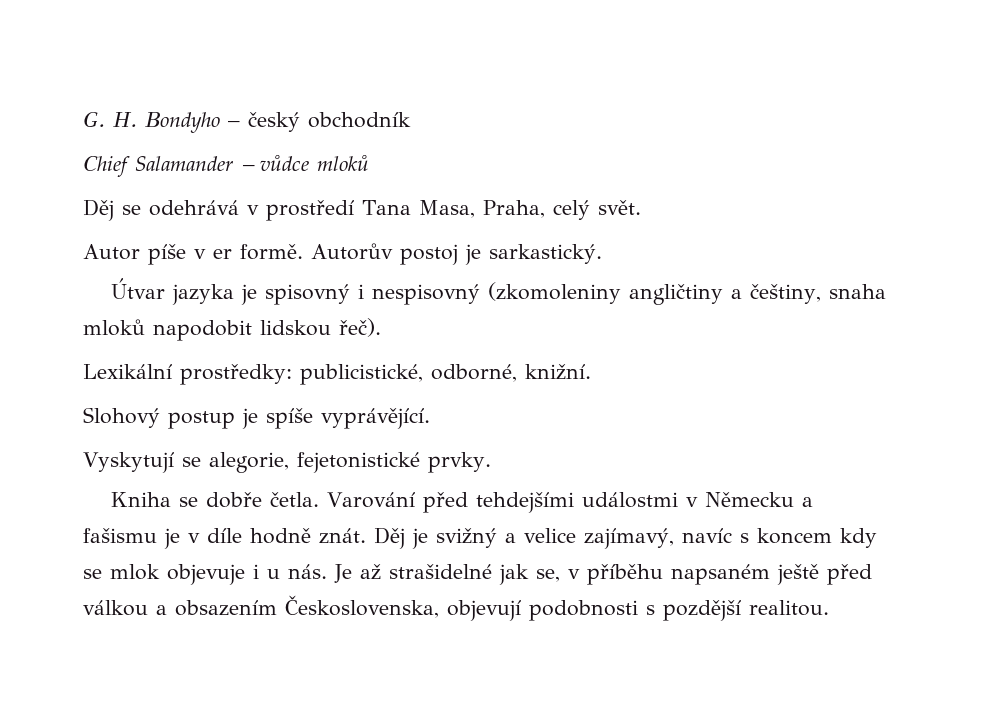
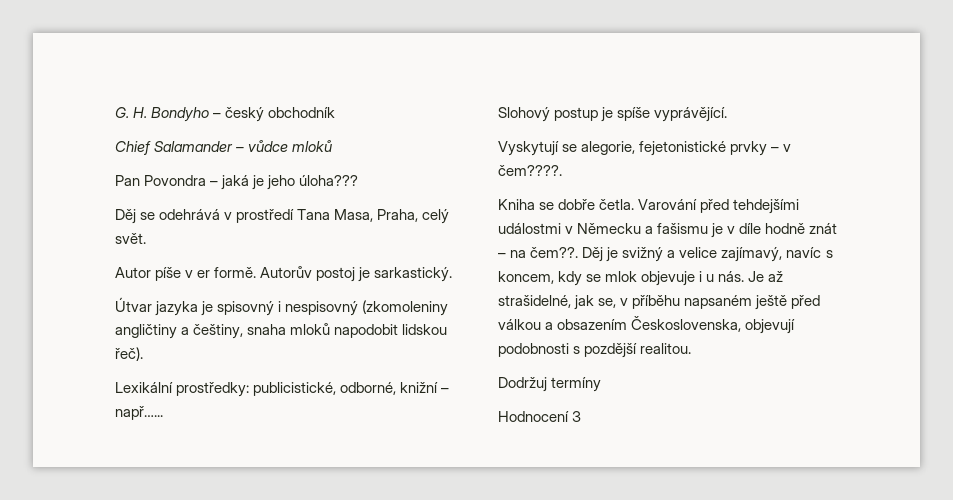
(369, 163) none -> [115,175,359,190] // Pan Povondra – jaká je jeho úloha???
[525,364,591,379] knižní. -> [400,382,450,393] [115,406,163,420] knižní – např…...
[427,452,491,473] prvky. -> [730,141,792,156] [498,165,562,176] prvky – v čem????.
[319,528,366,544] znát. -> [809,223,838,234] [498,247,579,258] znát – na čem??.
[757,528,832,544] koncem -> [498,271,554,284] koncem,
[389,564,492,579] strašidelné -> [498,295,571,308] strašidelné,
(829, 608) none -> [498,377,602,392] [498,411,582,422] // Dodržuj termíny // Hodnocení 3

